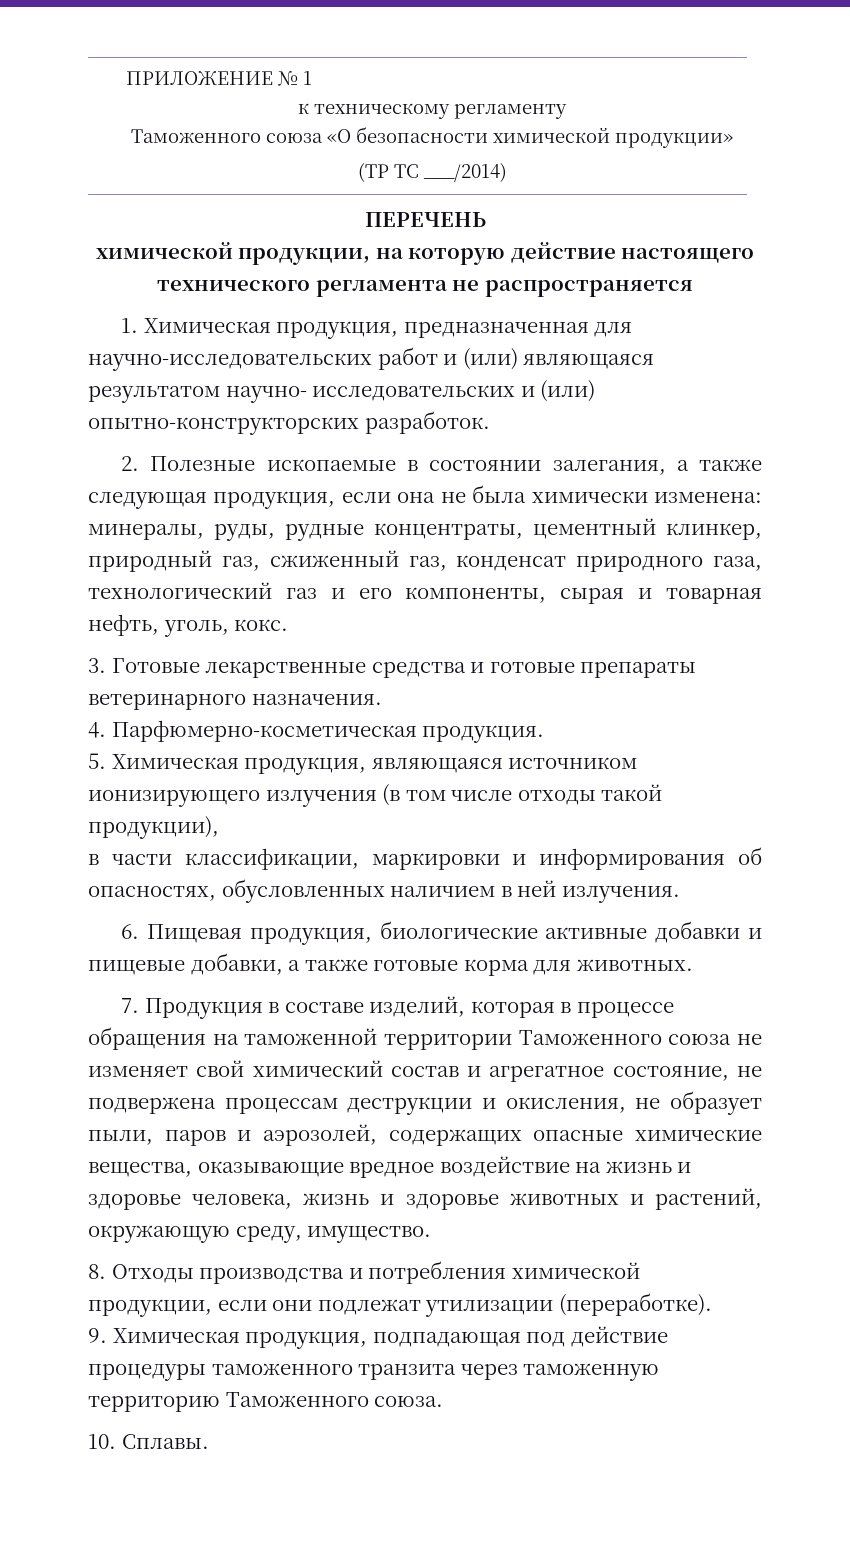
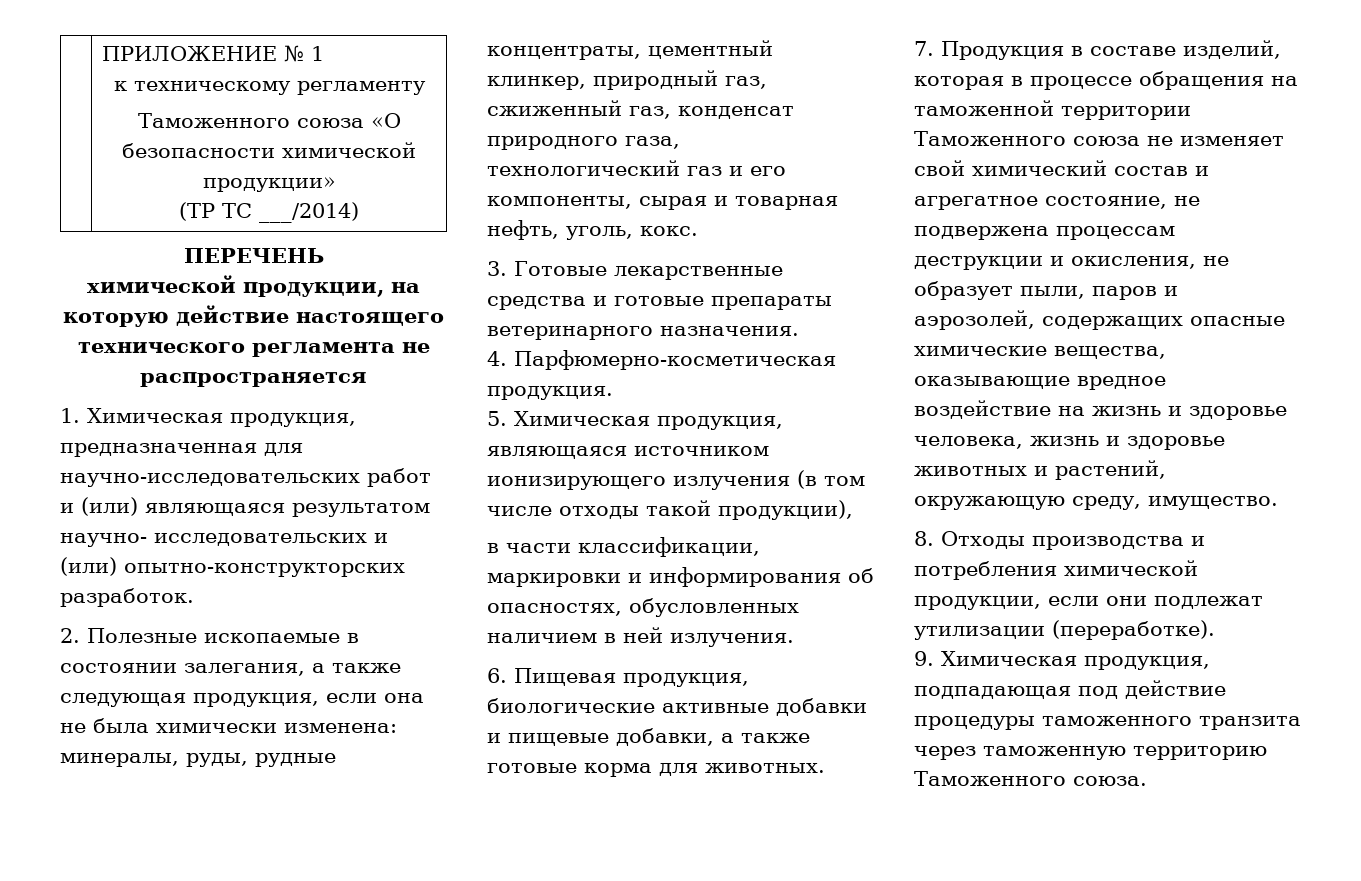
[88,1434,209,1449] // 10. Сплавы. -> (1147, 781) none

